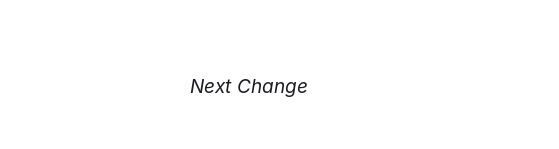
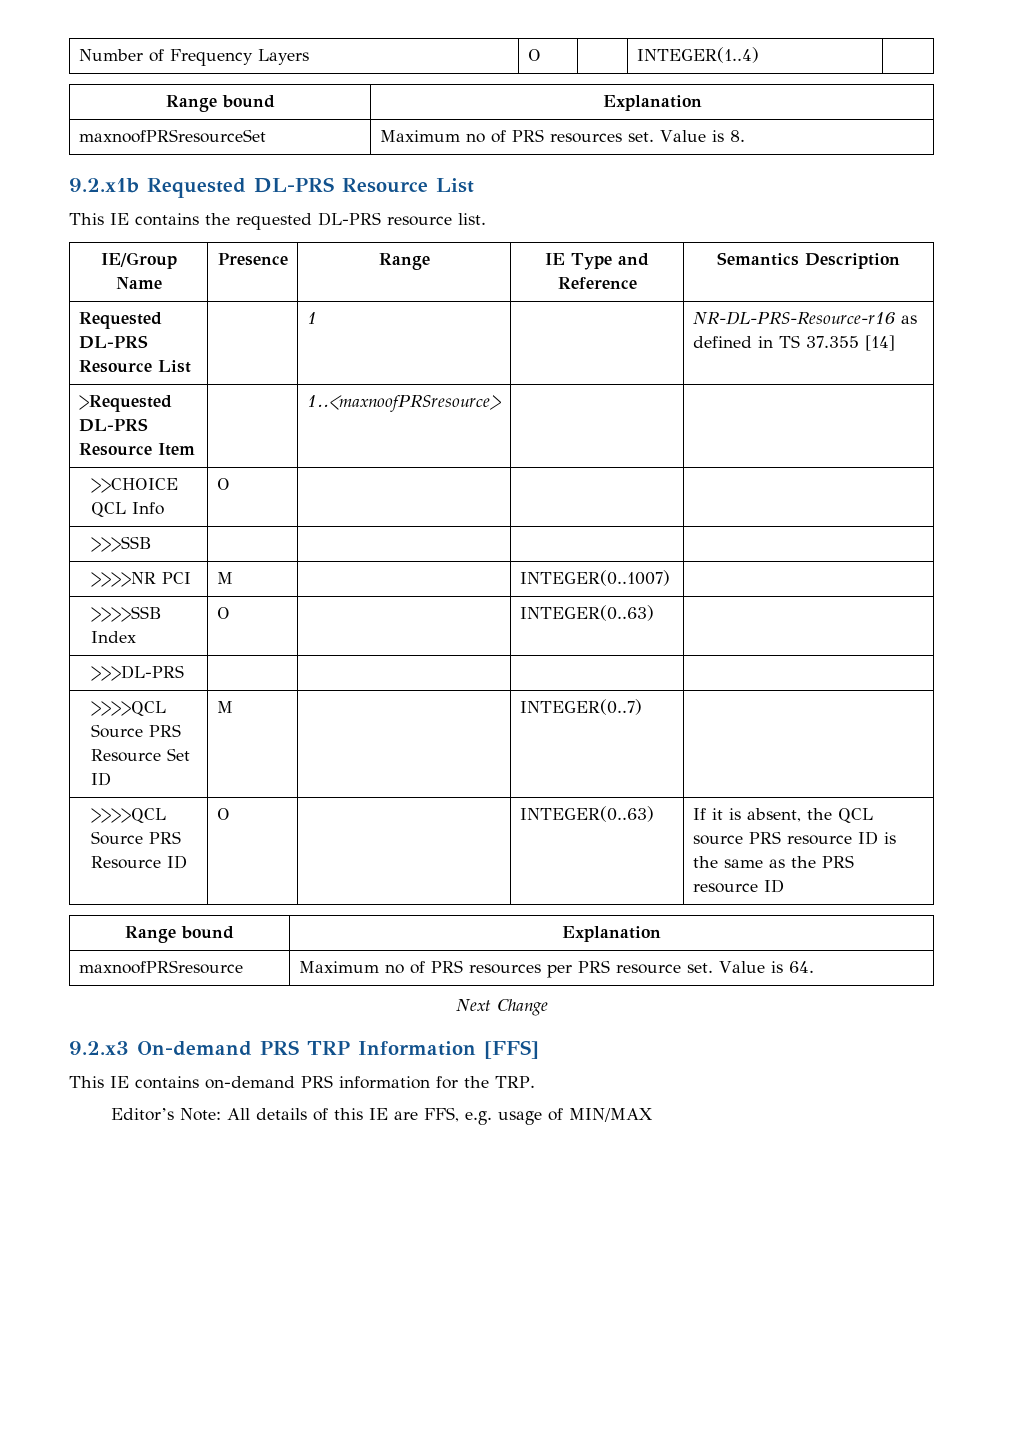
[190,79,308,97] Next Change -> [78,49,309,66] [527,49,541,61] [636,47,759,63] [165,95,275,112] [602,95,702,111] [78,129,266,143] [379,129,745,143] [69,177,474,198] [69,212,486,230] [100,252,177,269] [115,277,162,289] [217,253,288,266] [378,253,430,270] [545,253,649,270] [557,277,637,289] [717,252,900,269] [78,312,162,329] [78,335,148,349] [78,360,191,373] [306,312,317,324] [692,311,917,325] [692,335,895,351] [78,395,172,412] [78,418,148,432] [78,443,195,456] [306,395,501,412] [91,478,179,493] [91,502,165,517] [216,478,230,490] [91,536,153,552] [91,572,192,587] [216,572,233,584] [519,570,670,586] [91,606,163,622] [91,631,137,643] [216,607,230,619] [519,605,654,621] [91,665,185,681] [91,701,167,716] [91,724,182,738] [91,748,191,762] [91,772,112,786] [216,701,233,713] [519,699,642,715] [91,808,167,823] [91,831,182,845] [91,855,188,869] [216,808,230,820] [519,806,654,822] [692,808,873,823] [692,831,896,845] [692,855,854,868] [692,879,784,893] [125,926,234,943] [562,926,661,942] [78,960,243,974] [298,960,814,978] [455,999,548,1016] [69,1040,539,1059] [69,1075,535,1089] [110,1107,653,1125] Number of Frequency Layers | O | | INTEGER(1..4) | // Range bound | Explanation // maxnoofPRSresourceSet | Maximum no of PRS resources set. Value is 8. // 9.2.x1b Requested DL-PRS Resource List // This IE contains the requested DL-PRS resource list. // IE/Group Name | Presence | Range | IE Type and Reference | Semantics Description // Requested DL-PRS Resource List | | 1 | | NR-DL-PRS-Resource-r16 as defined in TS 37.355 [14] // >Requested DL-PRS Resource Item | | 1..<maxnoofPRSresource> | | // >>CHOICE QCL Info | O | | | // >>>SSB | | | | // >>>>NR PCI | M | | INTEGER(0..1007) | // >>>>SSB Index | O | | INTEGER(0..63) | // >>>DL-PRS | | | | // >>>>QCL Source PRS Resource Set ID | M | | INTEGER(0..7) | // >>>>QCL Source PRS Resource ID | O | | INTEGER(0..63) | If it is absent, the QCL source PRS resource ID is the same as the PRS resource ID // Range bound | Explanation // maxnoofPRSresource | Maximum no of PRS resources per PRS resource set. Value is 64. // Next Change // 9.2.x3 On-demand PRS TRP Information [FFS] // This IE contains on-demand PRS information for the TRP. // Editor’s Note: All details of this IE are FFS, e.g. usage of MIN/MAX

